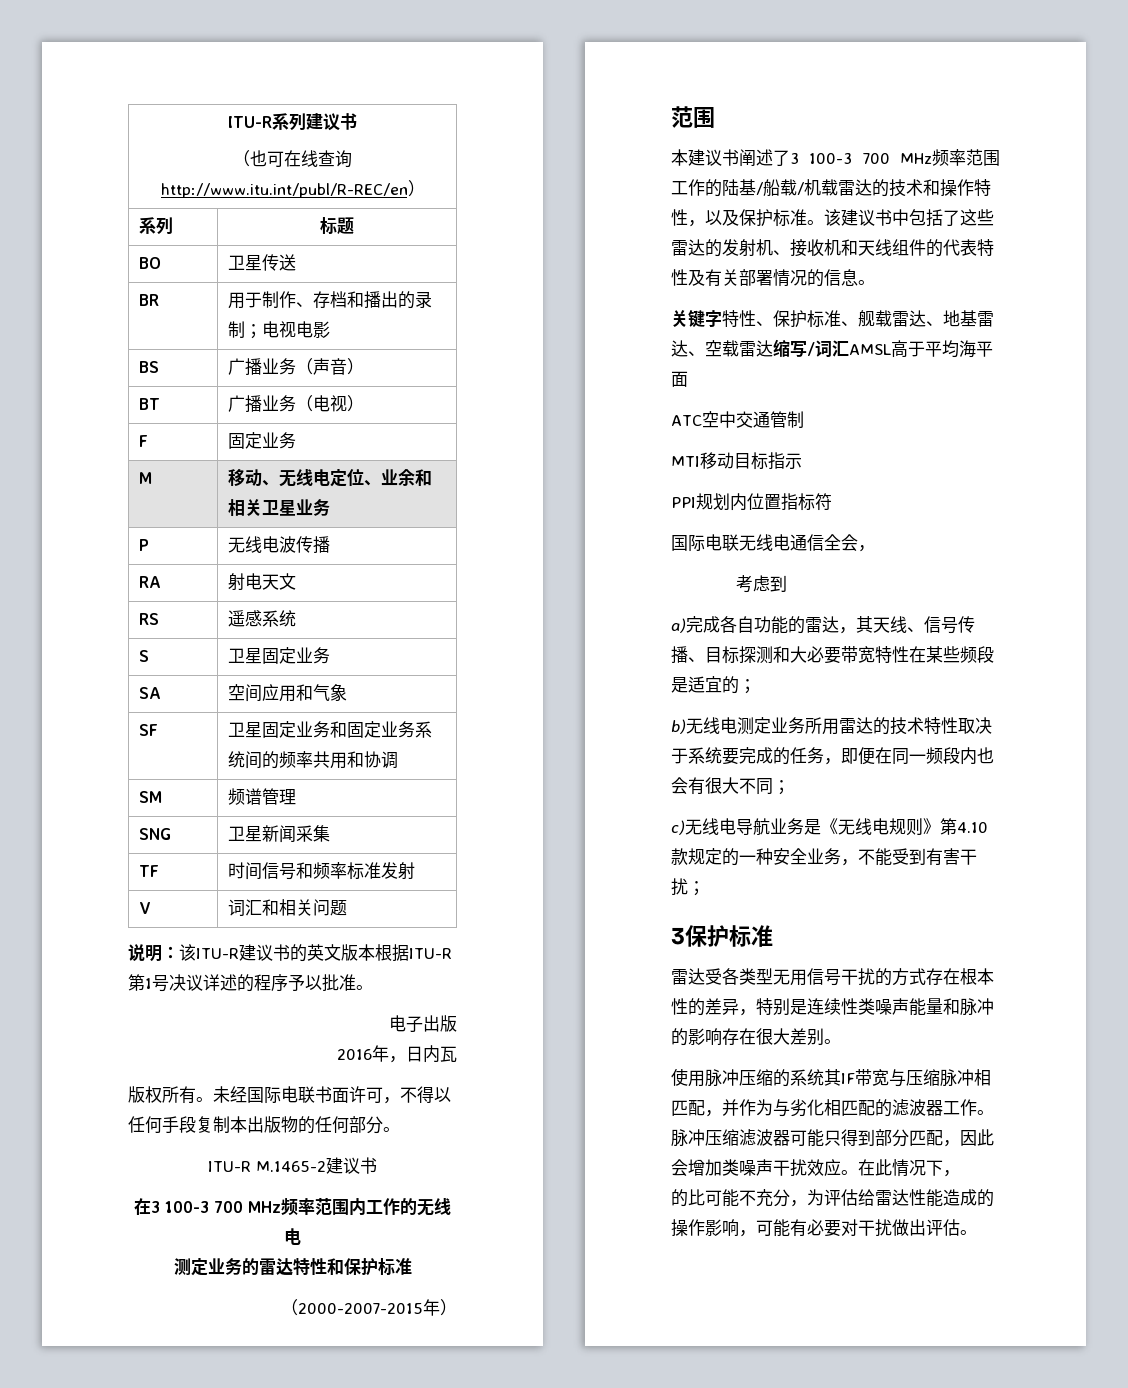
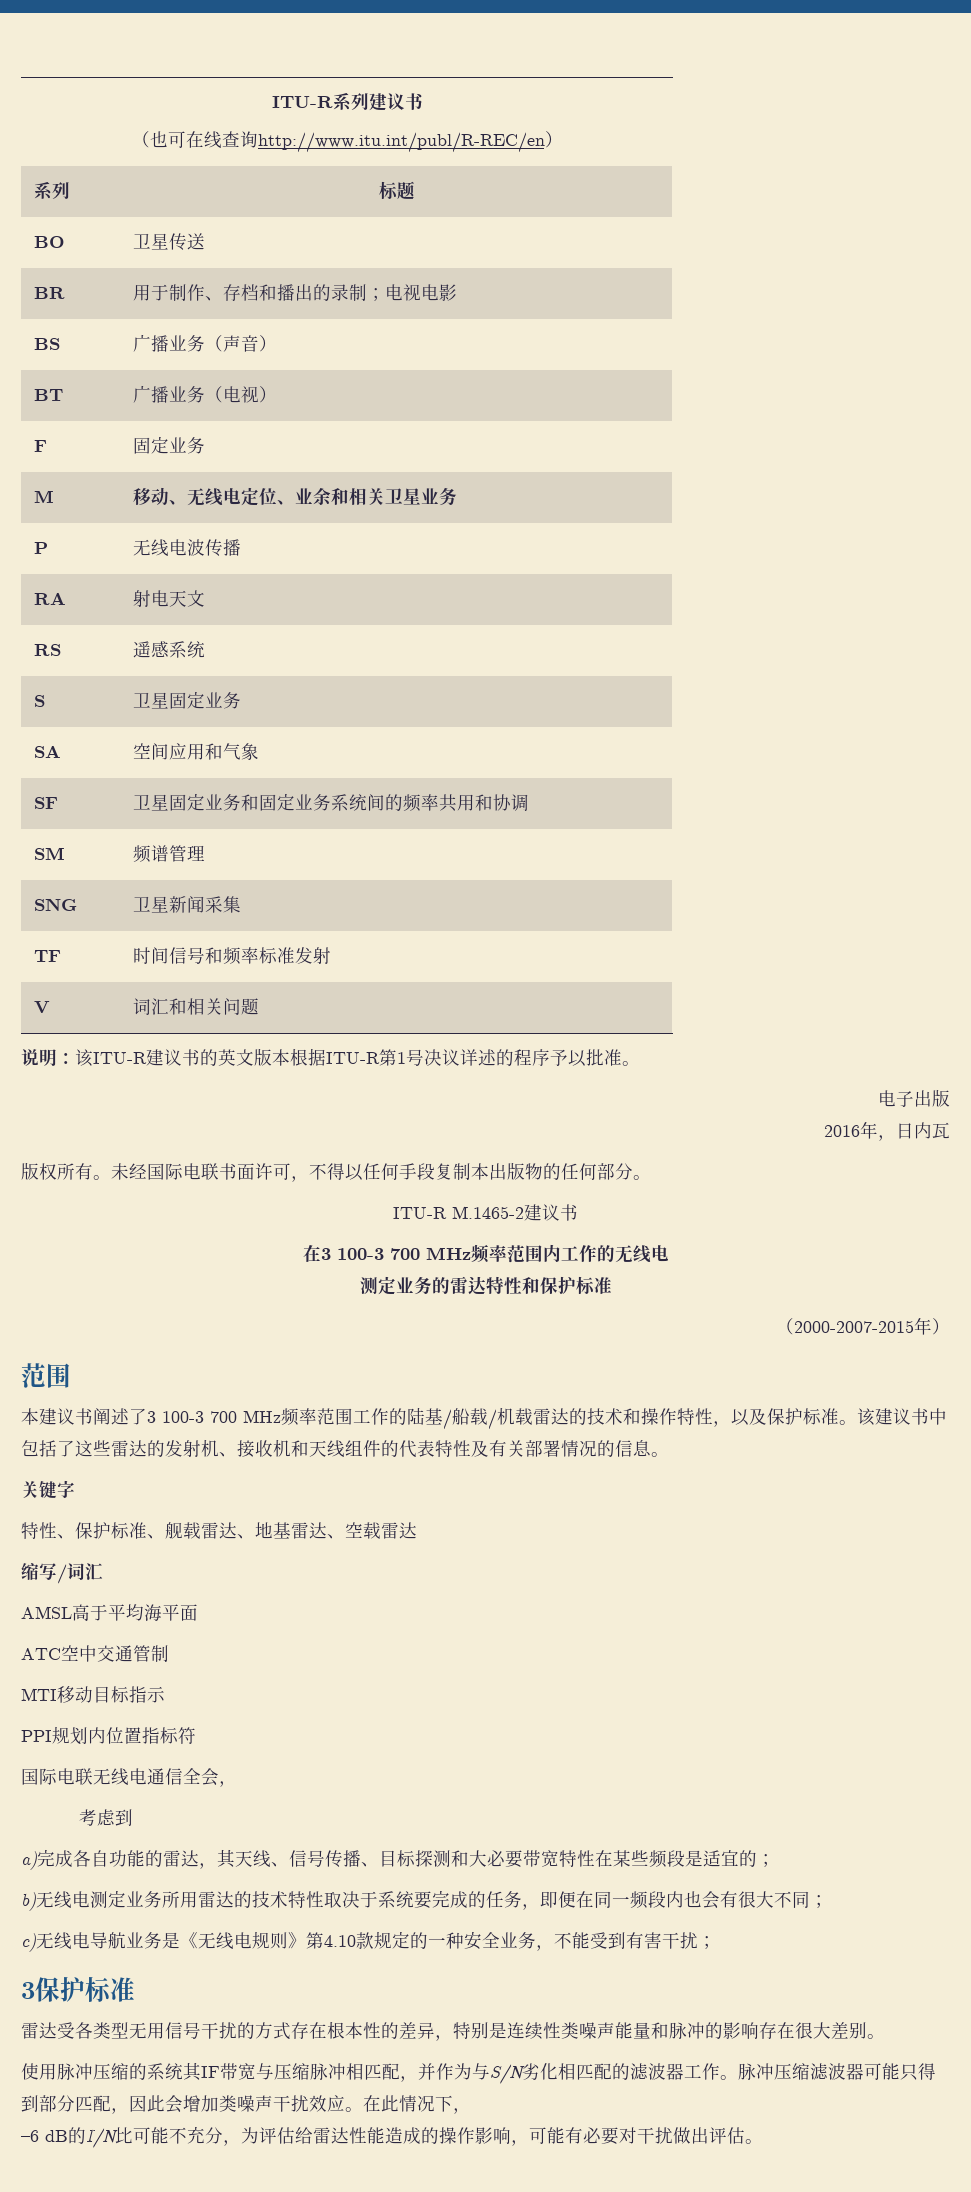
(722, 318) none -> (75, 1489) //
(773, 348) none -> (417, 1530) //
(849, 348) none -> (103, 1571) //
(790, 1108) none -> [490,2064,525,2084] S/N
[671,1189,688,1207] 的 -> [21,2127,118,2148] –6 dB的I/N

